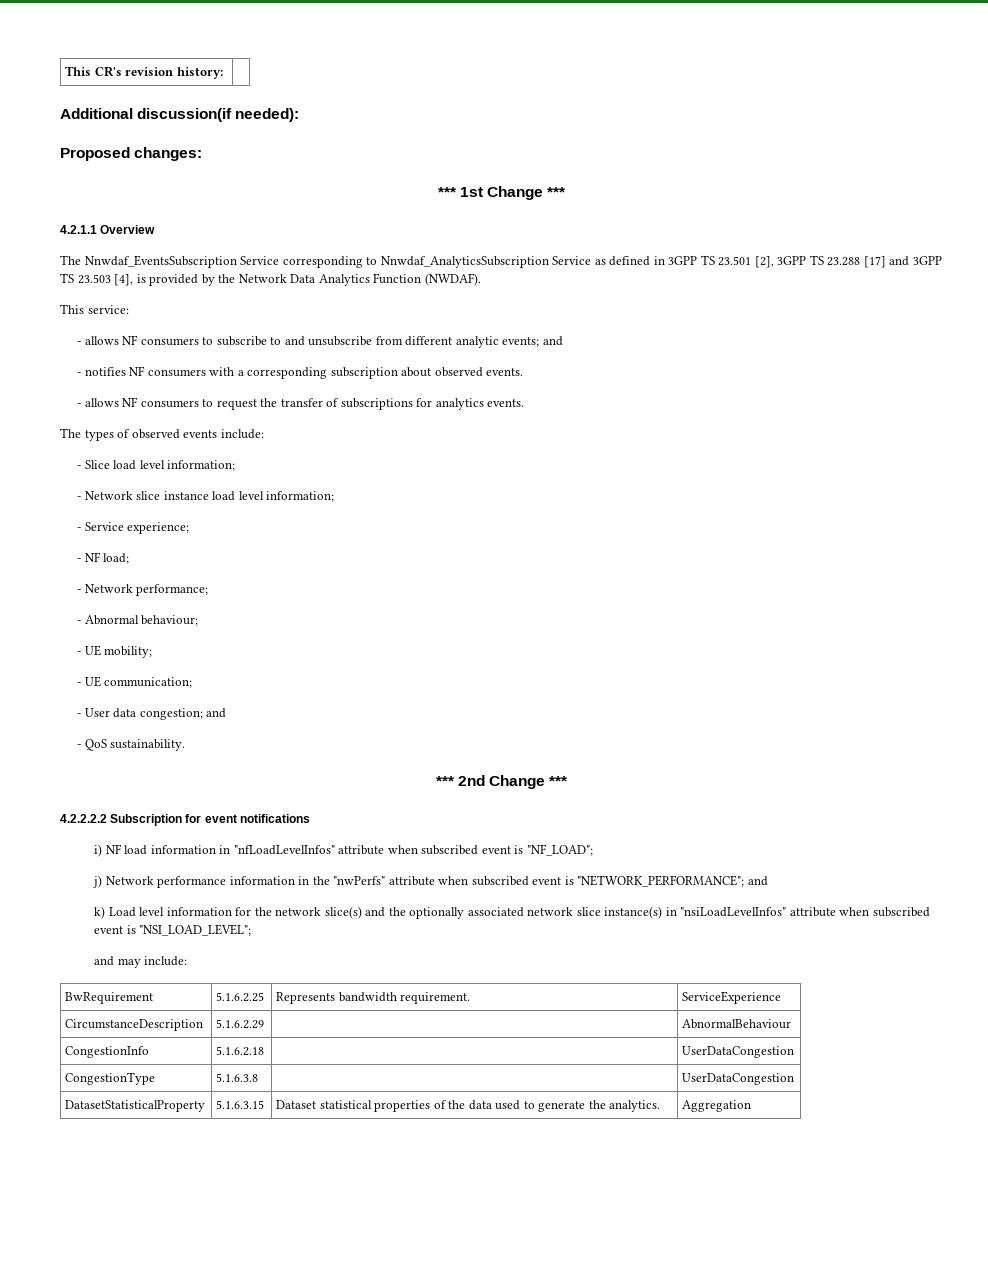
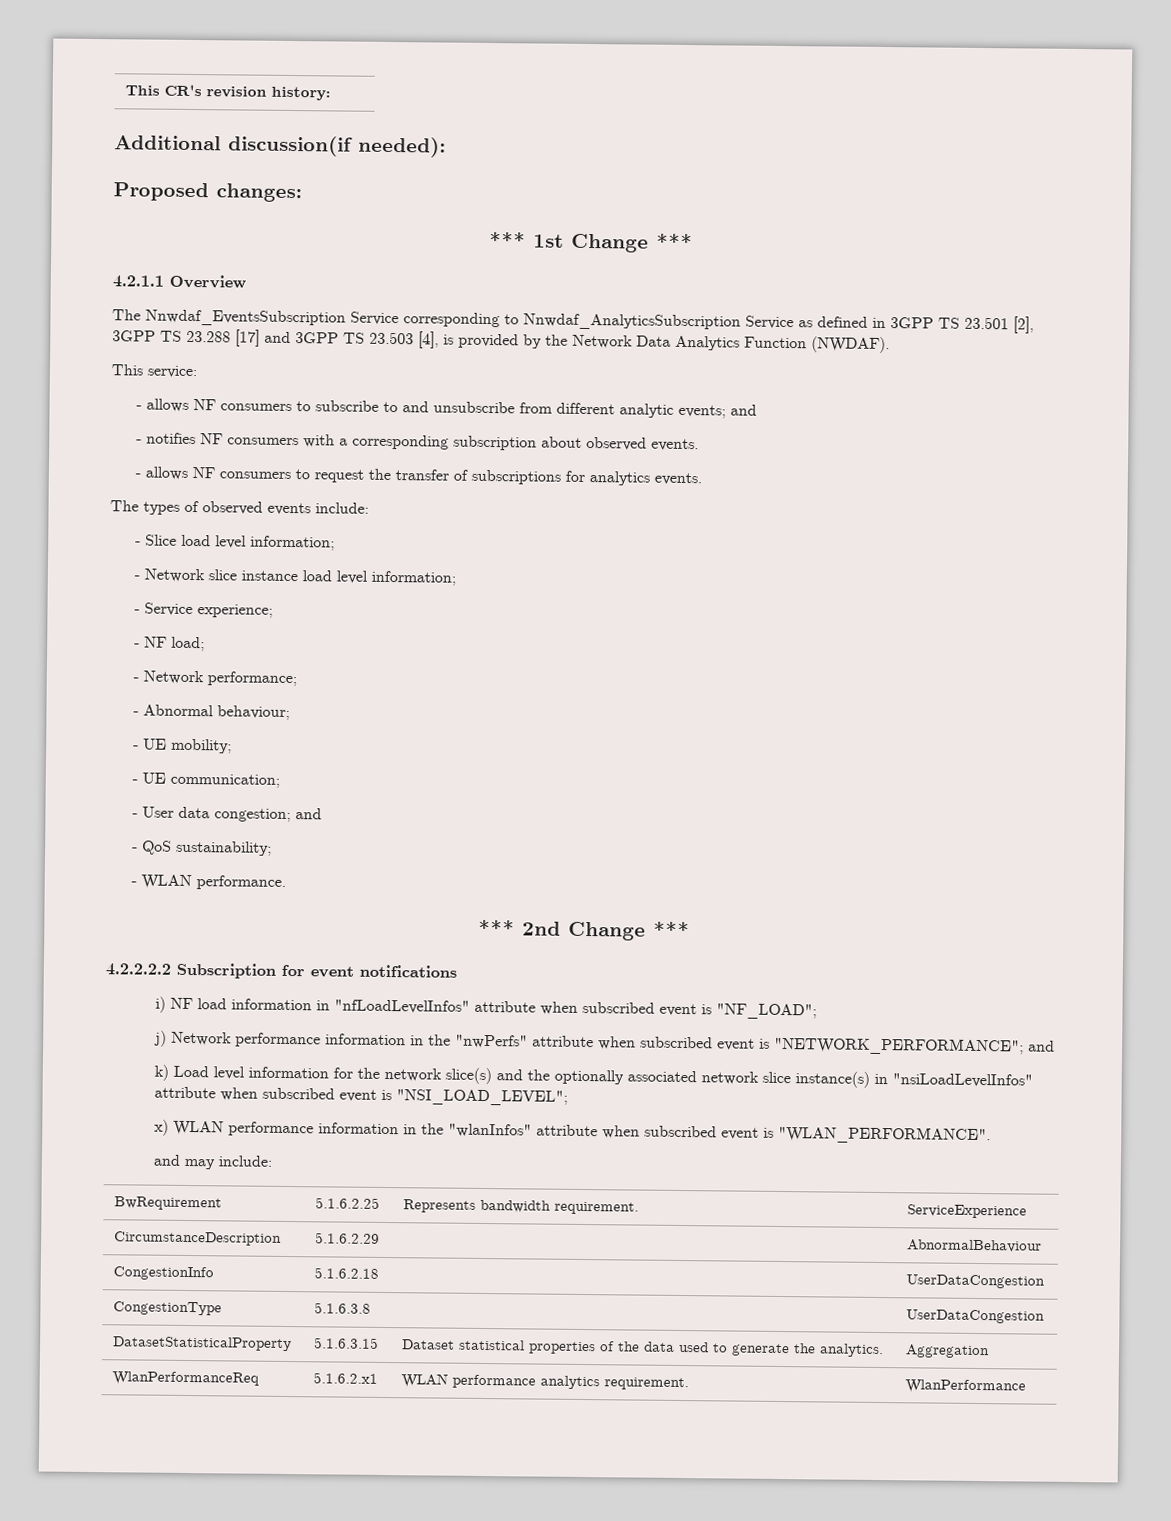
[110,739,186,751] sustainability. -> [176,840,273,856] [131,874,287,890] sustainability; // - WLAN performance.
(252, 930) none -> [154,1119,992,1145] // x) WLAN performance information in the "wlanInfos" attribute when subscribed event is "WLAN_PERFORMANCE".
(752, 1106) none -> [112,1371,260,1386] [313,1372,379,1384] [401,1373,690,1391] [905,1379,1027,1394] // WlanPerformanceReq | 5.1.6.2.x1 | WLAN performance analytics requirement. | WlanPerformance

